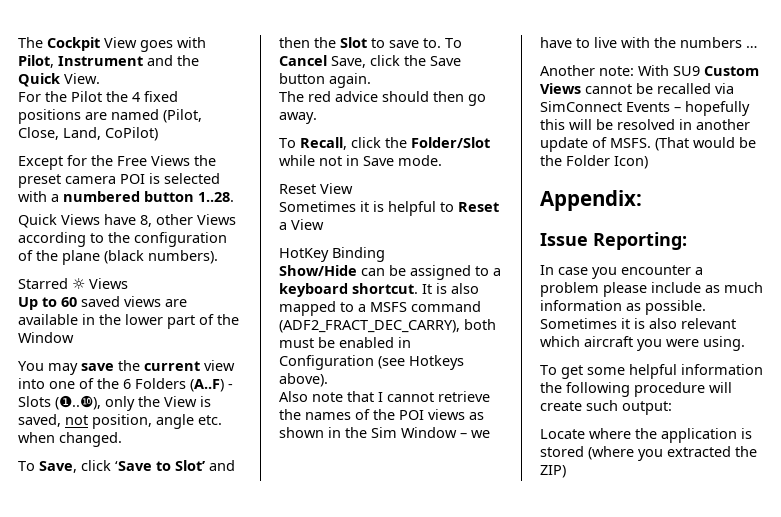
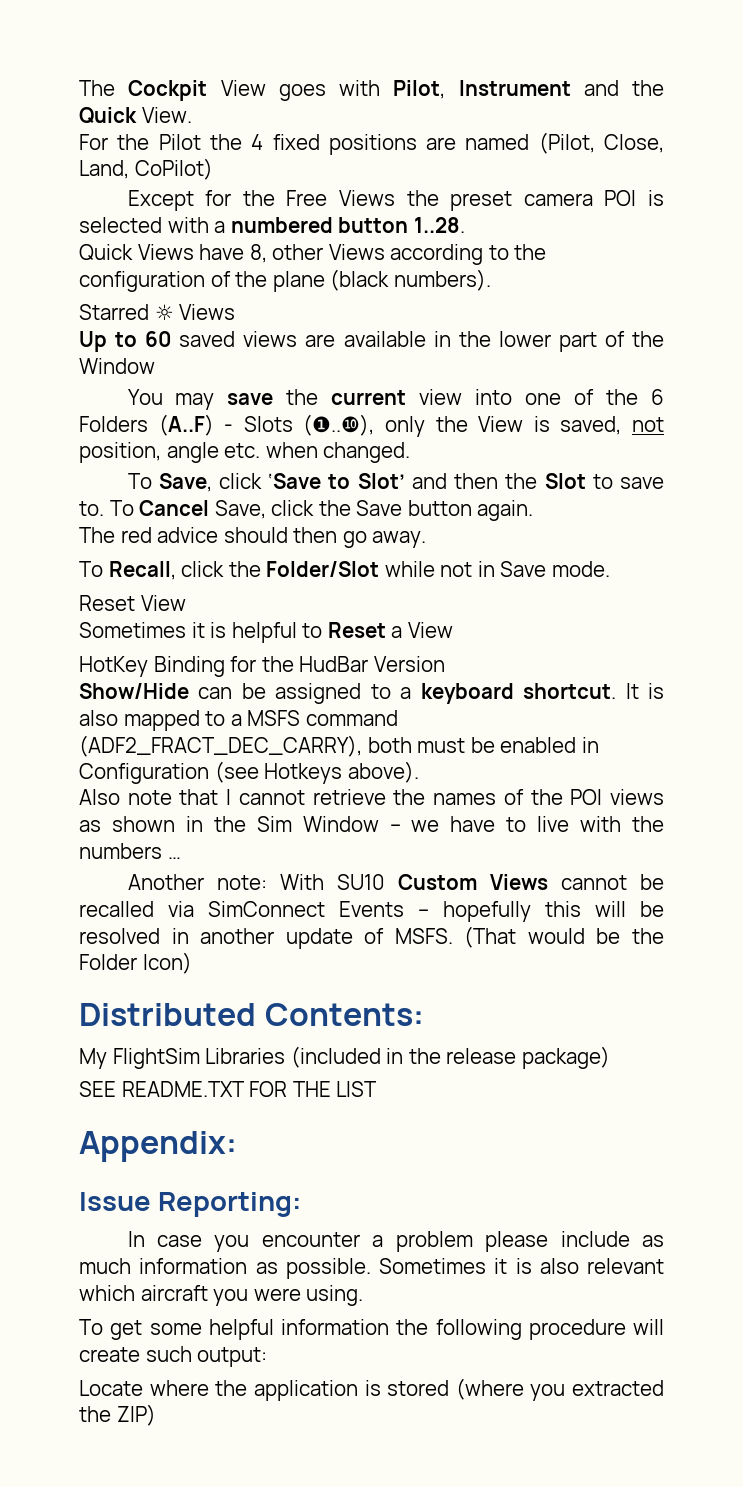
(385, 254) none -> [230,656,445,672] for the HudBar Version
[673,66,700,76] SU9 -> [336,874,385,890] SU10
(648, 162) none -> [79,1003,424,1026] [79,1046,610,1069] [79,1081,378,1097] // Distributed Contents: // My FlightSim Libraries (included in the release package) // SEE README.TXT FOR THE LIST

